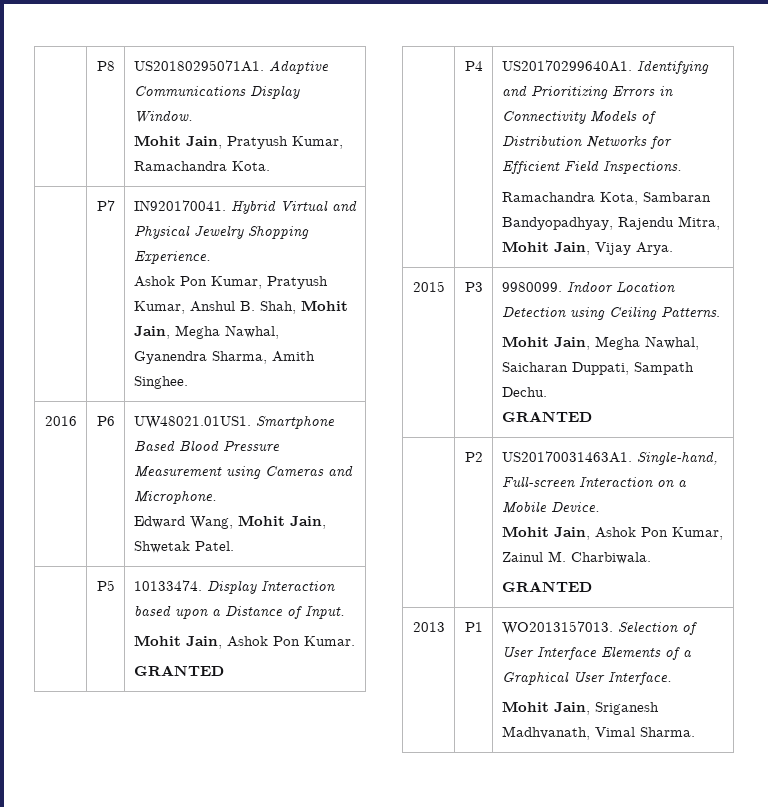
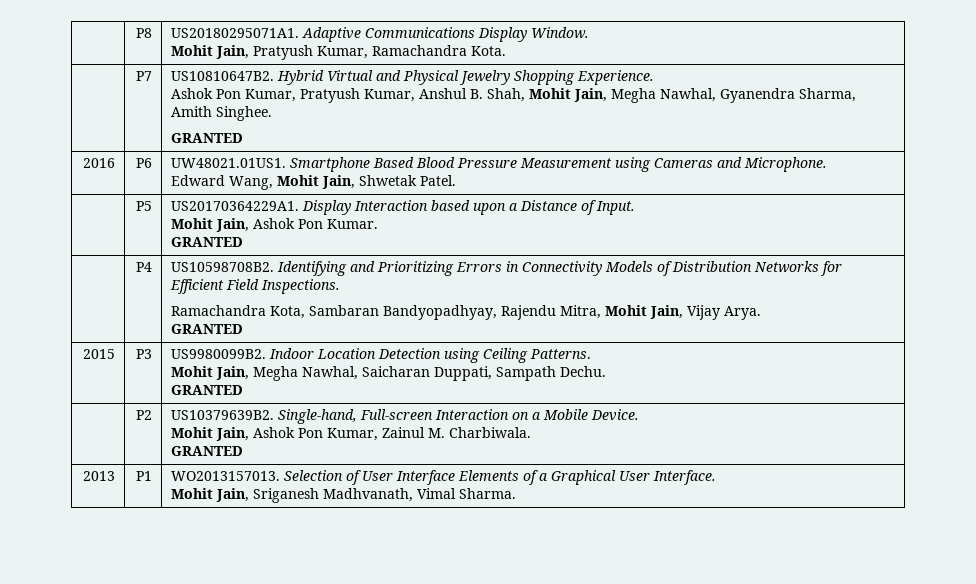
[133,200,226,211] IN920170041. -> [171,71,275,81] US10810647B2.
(188, 382) none -> [171,133,244,143] // GRANTED
[133,580,202,591] 10133474. -> [171,201,300,211] US20170364229A1.
[501,60,632,72] US20170299640A1. -> [171,262,275,272] US10598708B2.
(673, 248) none -> [171,324,244,334] // GRANTED
[501,282,562,292] 9980099. -> [171,349,267,359] US9980099B2.
[501,451,632,463] US20170031463A1. -> [171,410,275,420] US10379639B2.

